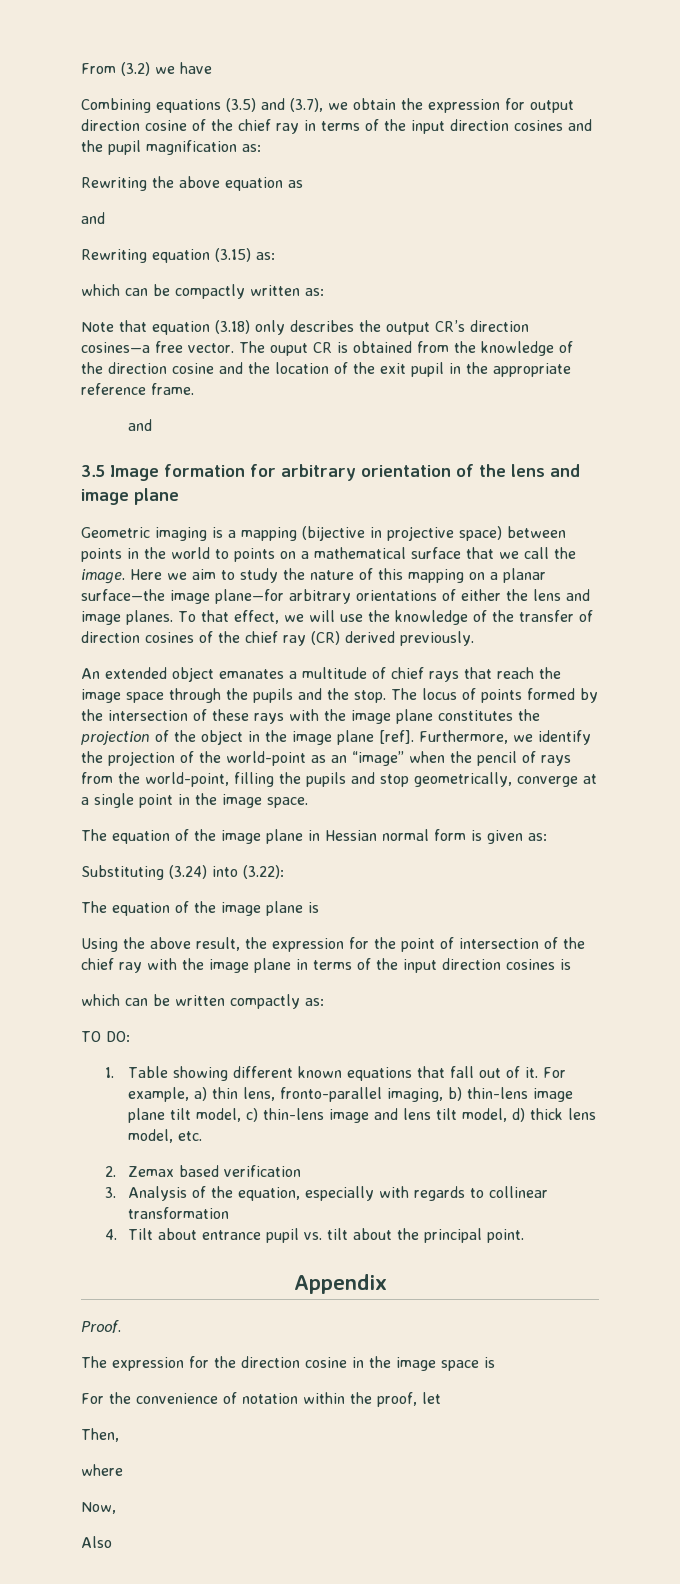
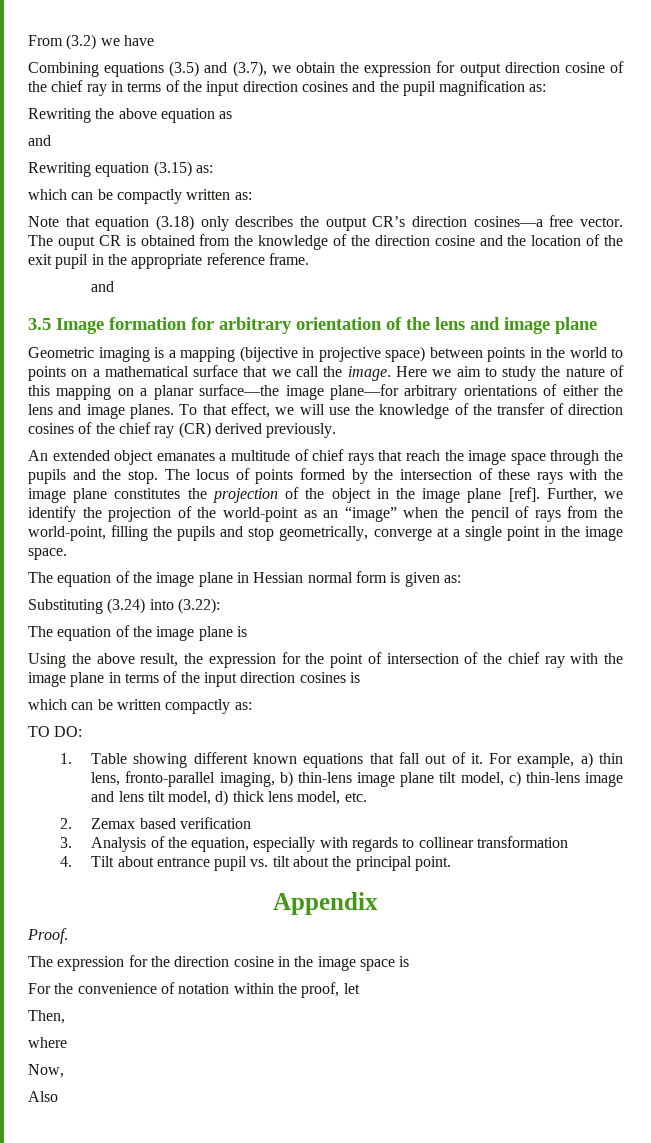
[419,730,508,744] Furthermore, -> [546,488,597,502] Further,

